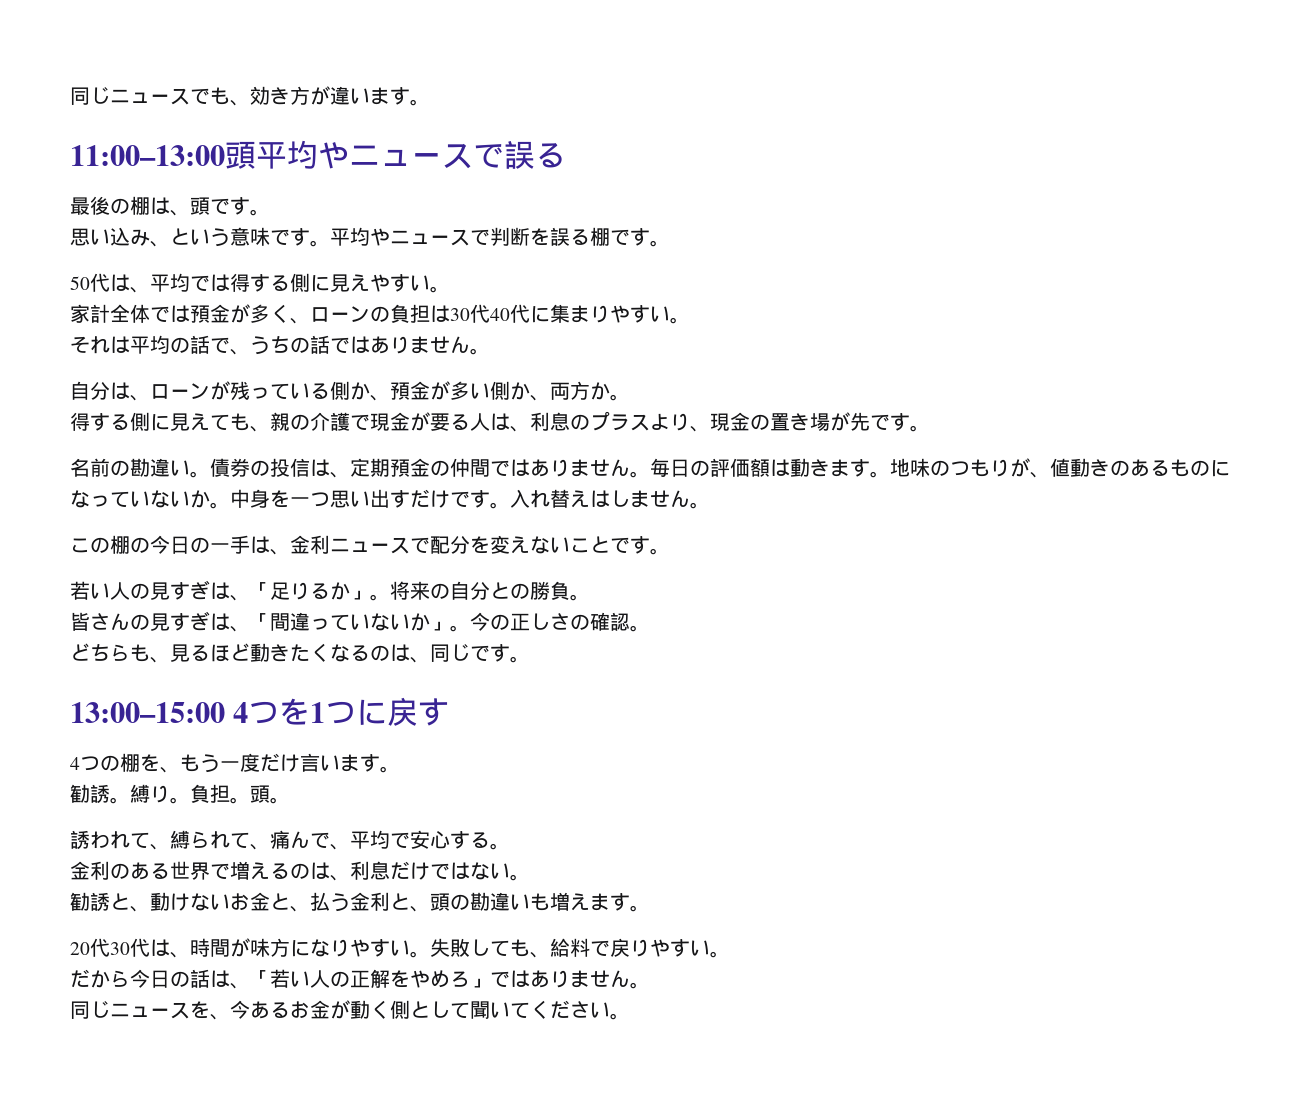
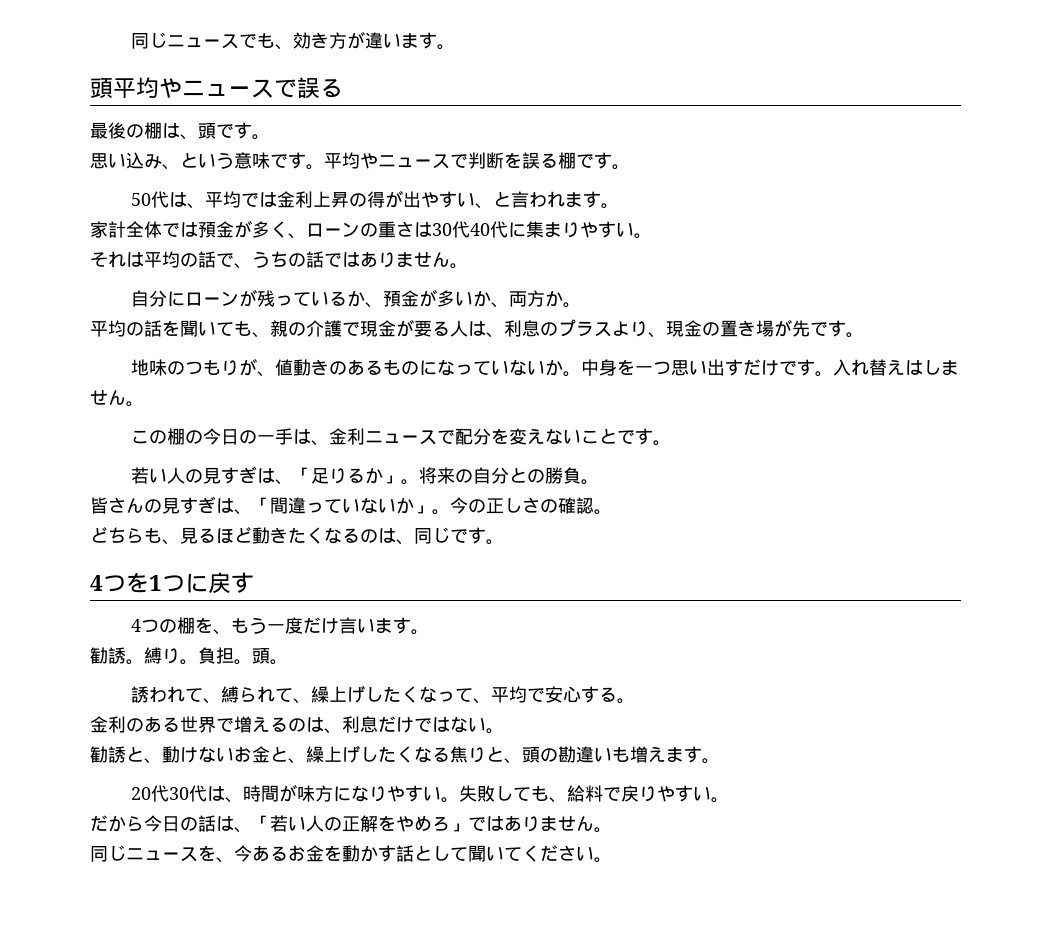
[70,145,225,166] 11:00–13:00 -> (455, 47) none
[230,273,430,292] 得する側に見えやすい -> [276,190,601,209] 金利上昇の得が出やすい、と言われます
[390,304,430,323] 負担 -> [378,221,414,238] 重さ
[110,382,150,401] は、 -> [166,291,185,307] に
[330,381,350,400] 側 -> (347, 298) none
[490,381,510,400] 側 -> (473, 298) none
[70,412,210,431] 得する側に見え -> [90,320,216,337] 平均の話を聞い
[70,458,890,478] 名前の勘違い。債券の投信は、定期預金の仲間ではありません。毎日の評価額は動きます。 -> (864, 335) none
[70,702,225,723] 13:00–15:00 -> (504, 542) none
[270,830,330,849] 痛んで -> [310,685,473,703] 繰上げしたくなって
[310,892,390,912] 払う金利 -> [306,745,486,763] 繰上げしたくなる焦り
[330,1000,410,1019] が動く側 -> [324,845,414,862] を動かす話

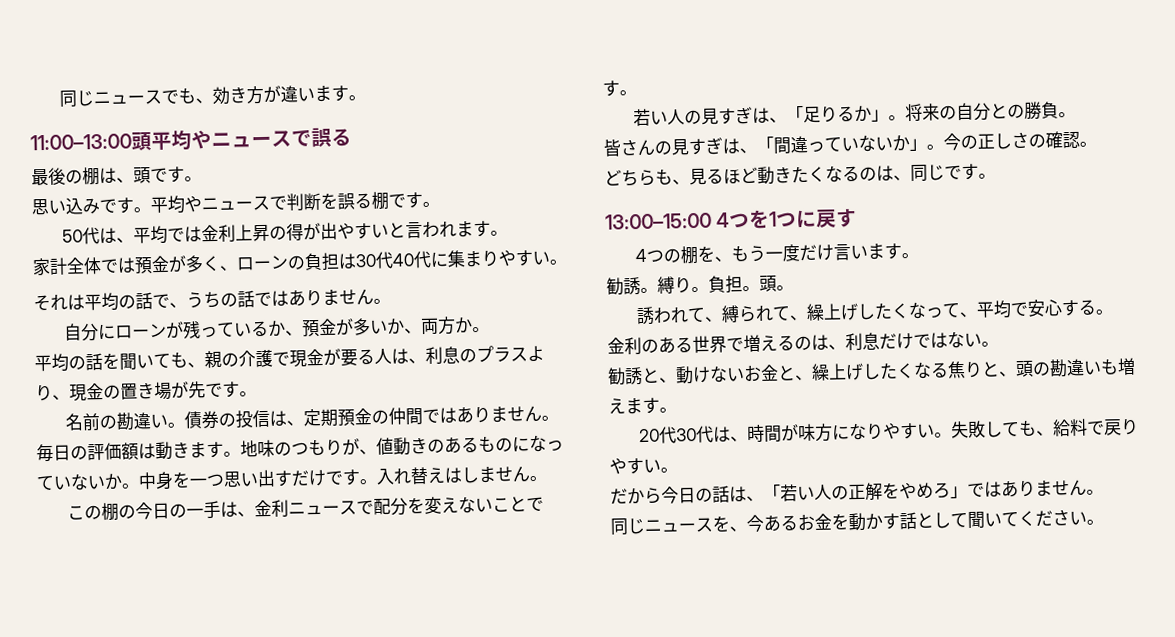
(455, 47) none -> [30,133,132,151] 11:00–13:00
[162,152,270,170] 、という意味 -> (100, 206) none
[474,203,493,209] 、 -> (390, 230) none
[378,221,414,238] 重さ -> [304,252,340,271] 負担
(864, 335) none -> [65,405,560,432] [36,441,241,462] 名前の勘違い。債券の投信は、定期預金の仲間ではありません。毎日の評価額は動きます。
(504, 542) none -> [605,212,712,230] 13:00–15:00

